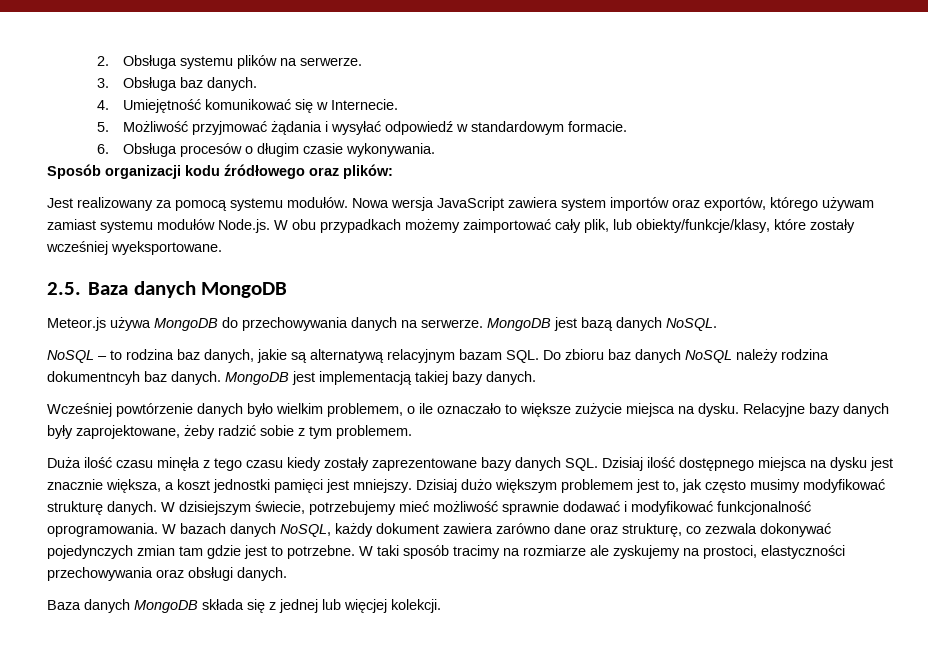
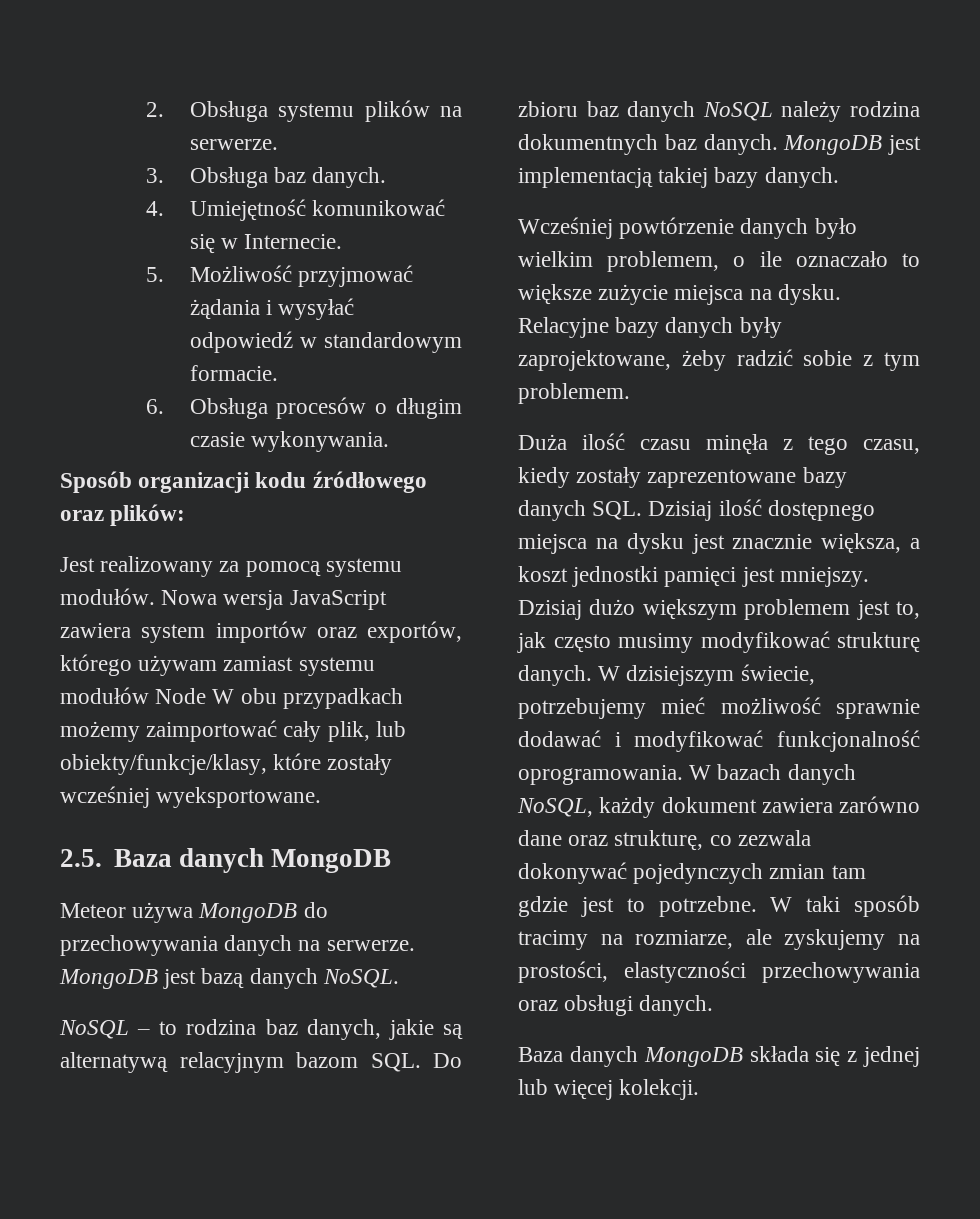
[218,219,270,233] Node.js. -> [155,688,207,704] Node
[47,317,106,331] Meteor.js -> [60,903,126,918] Meteor
[459,349,502,360] bazam -> [296,1052,358,1068] bazom
[47,371,140,385] dokumentncyh -> [518,134,658,155] dokumentnych
[246,460,283,468] czasu -> [863,439,920,454] czasu,
[523,545,586,556] rozmiarze -> [635,930,734,949] rozmiarze,
[703,545,757,559] prostoci, -> [518,961,608,983] prostości,
[344,599,387,613] więcjej -> [554,1080,614,1100] więcej

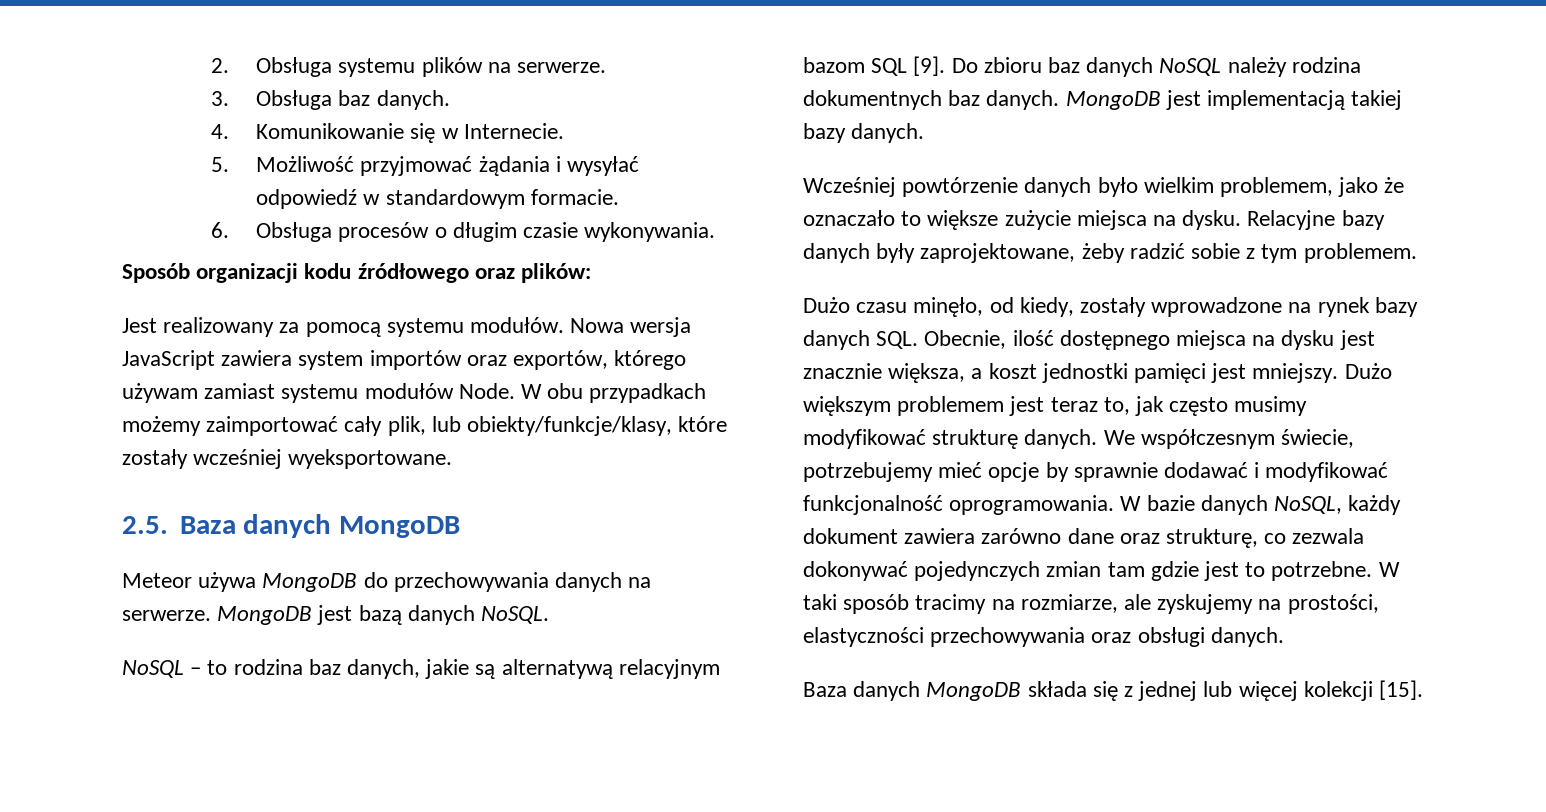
[189,199,445,221] Umiejętność komunikować -> [256,123,405,139] Komunikowanie
[155,688,207,704] Node -> [458,383,515,399] Node.
[370,1053,421,1072] SQL. -> [871,56,946,76] SQL [9].
[733,251,782,267] o ile -> [1338,177,1405,197] jako że
[518,433,920,455] [518,467,797,488] Duża ilość czasu minęła z tego czasu, kiedy zostały zaprezentowane -> [803,297,1370,317] Dużo czasu minęło, od kiedy, zostały wprowadzone na rynek
[648,501,713,521] Dzisiaj -> [924,330,1007,349] Obecnie,
[518,599,636,620] Dzisiaj dużo -> [1344,363,1392,379] Dużo
(890, 610) none -> [1050,397,1098,412] teraz
[598,665,735,686] W dzisiejszym -> [1103,429,1275,449] We współczesnym
[720,697,821,714] możliwość -> [988,462,1069,482] opcje by
[717,764,782,780] bazach -> [1146,495,1195,511] bazie
[619,1079,700,1100] kolekcji. -> [1303,680,1424,701] kolekcji [15].

